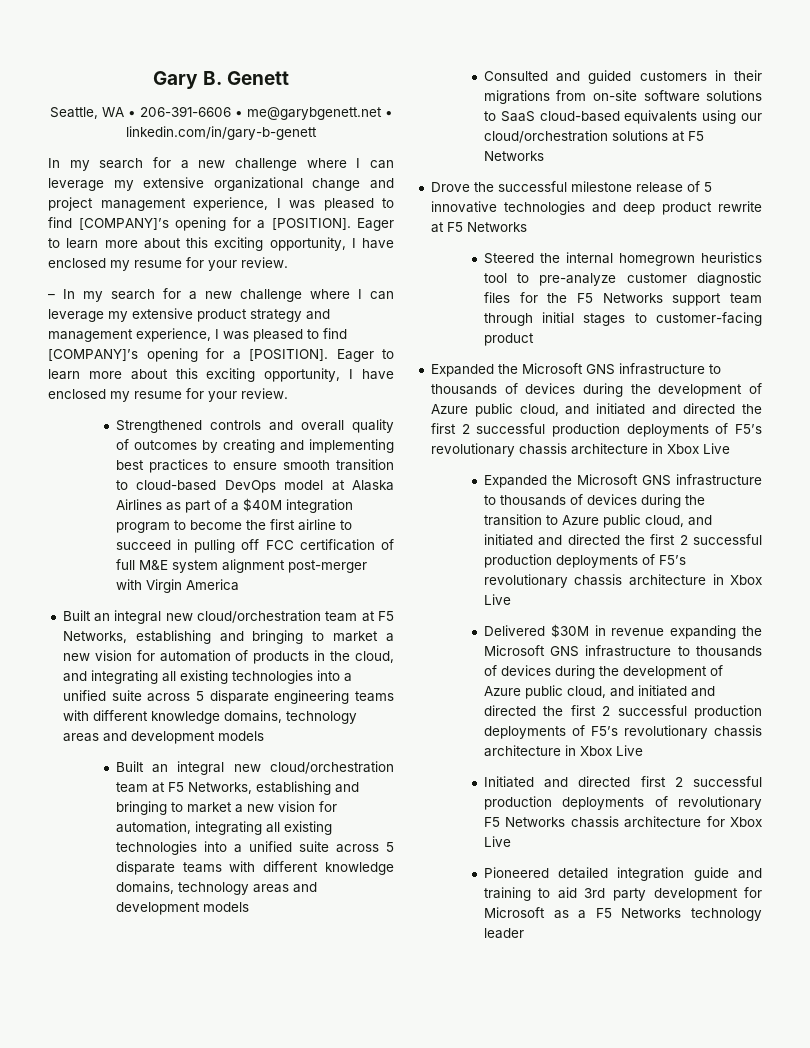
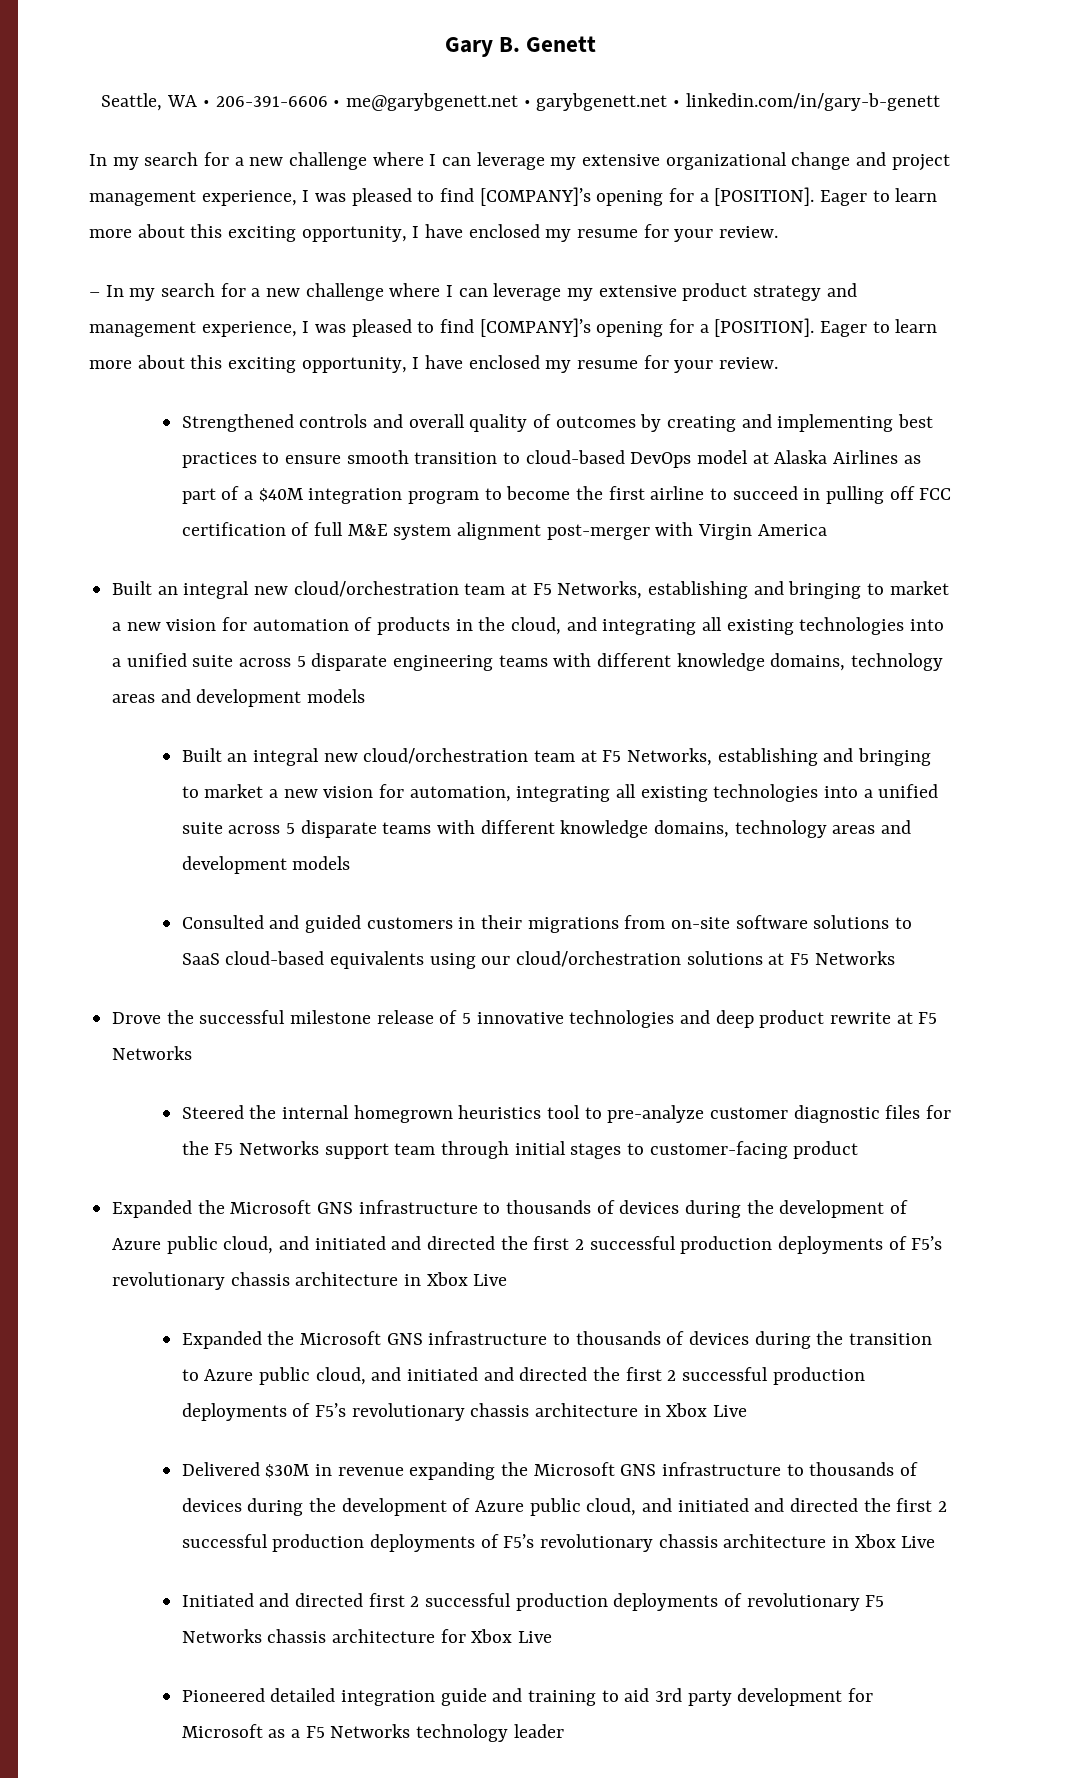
(393, 114) none -> [536,93,680,111] garybgenett.net •

